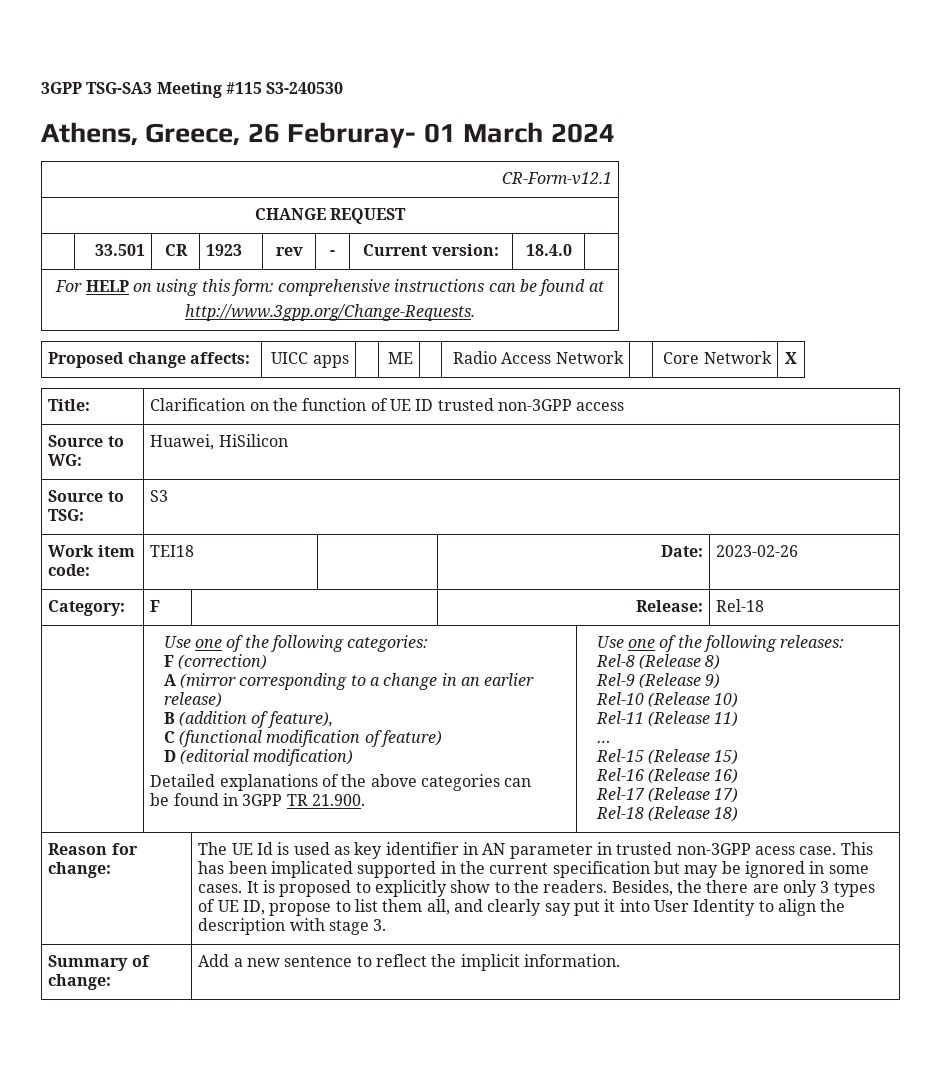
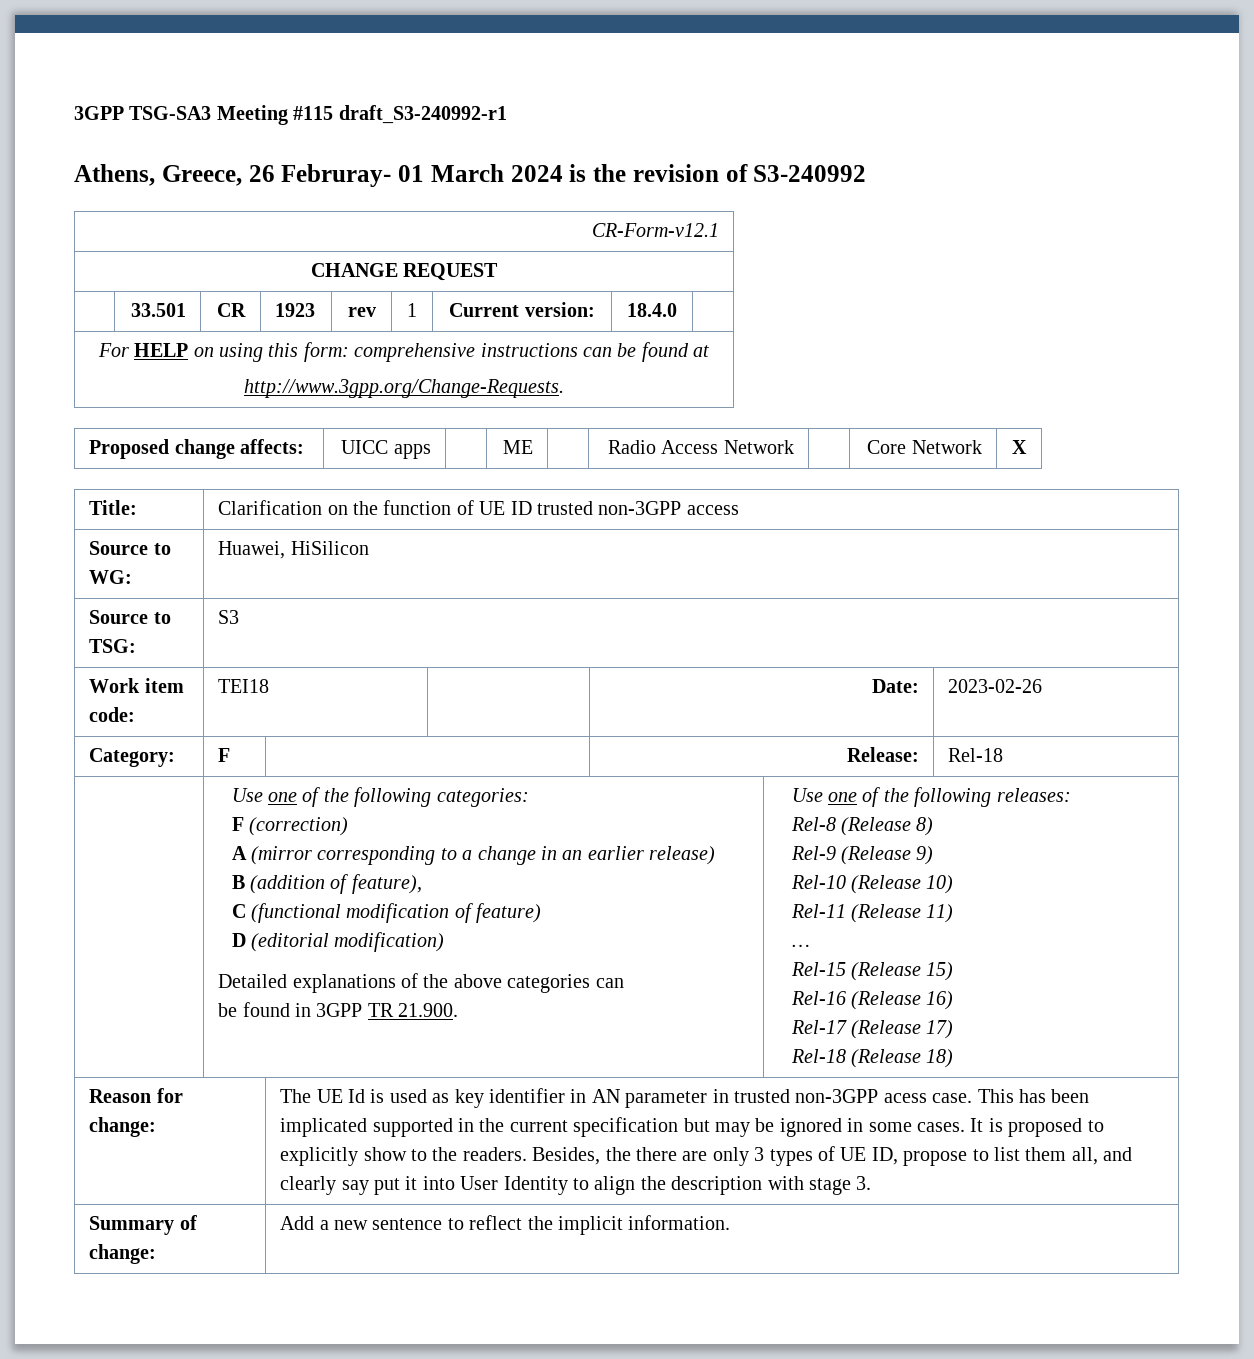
[266,82,344,94] S3-240530 -> [338,105,507,124] draft_S3-240992-r1
(615, 133) none -> [569,164,867,182] is the revision of S3-240992
[330,250,335,256] - -> [407,303,417,317] 1

